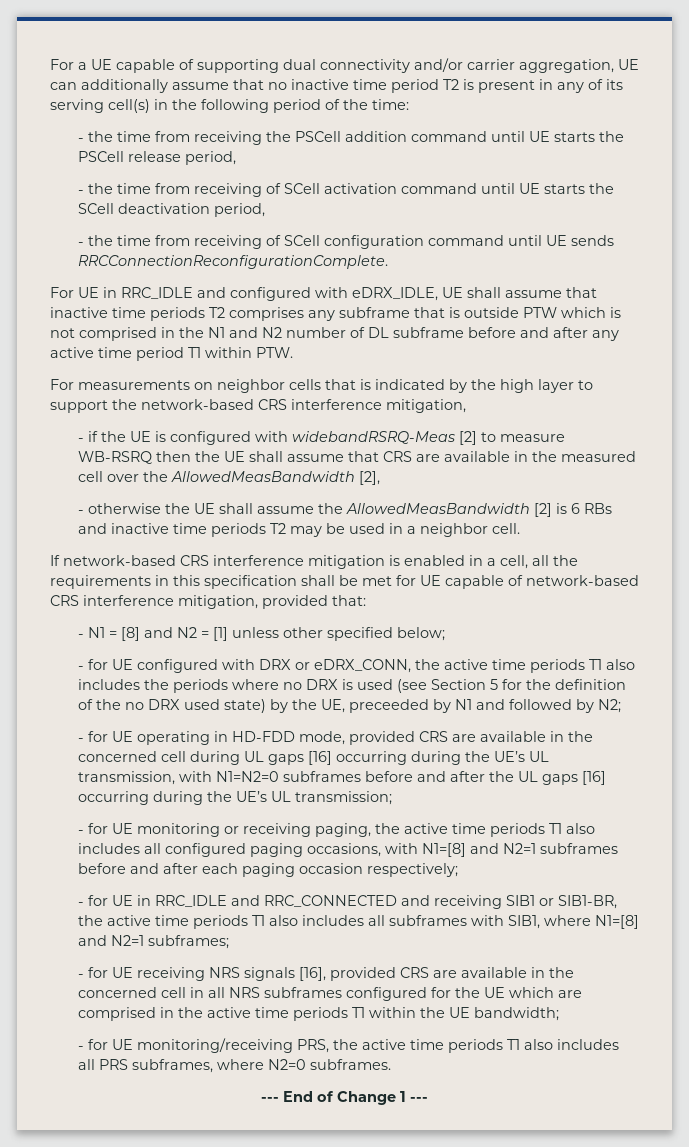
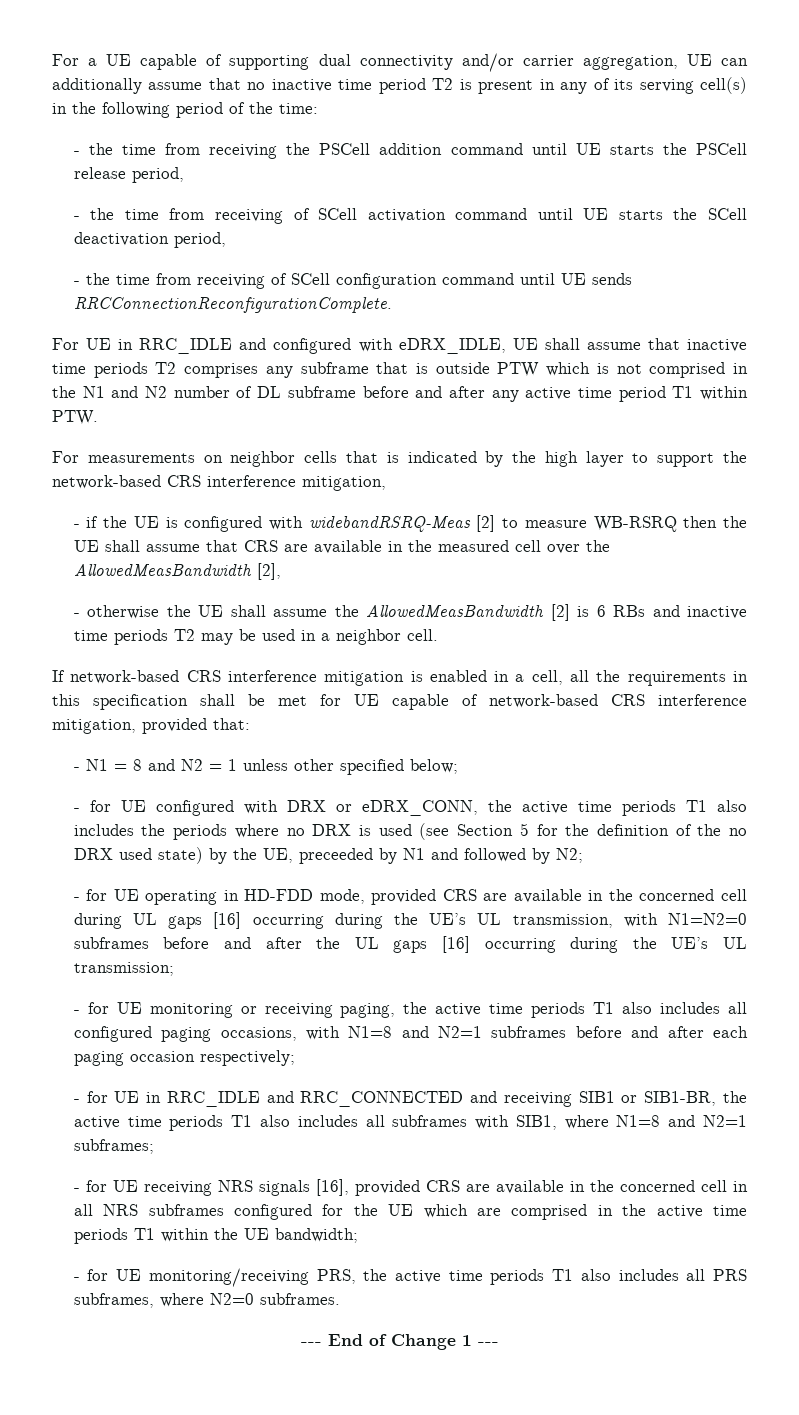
[120,627,140,641] [8] -> [132,759,142,771] 8
[212,627,228,641] [1] -> [227,759,237,771] 1
[421,843,466,857] N1=[8] -> [348,1026,393,1038] N1=8
[594,915,639,929] N1=[8] -> [616,1115,661,1127] N1=8

